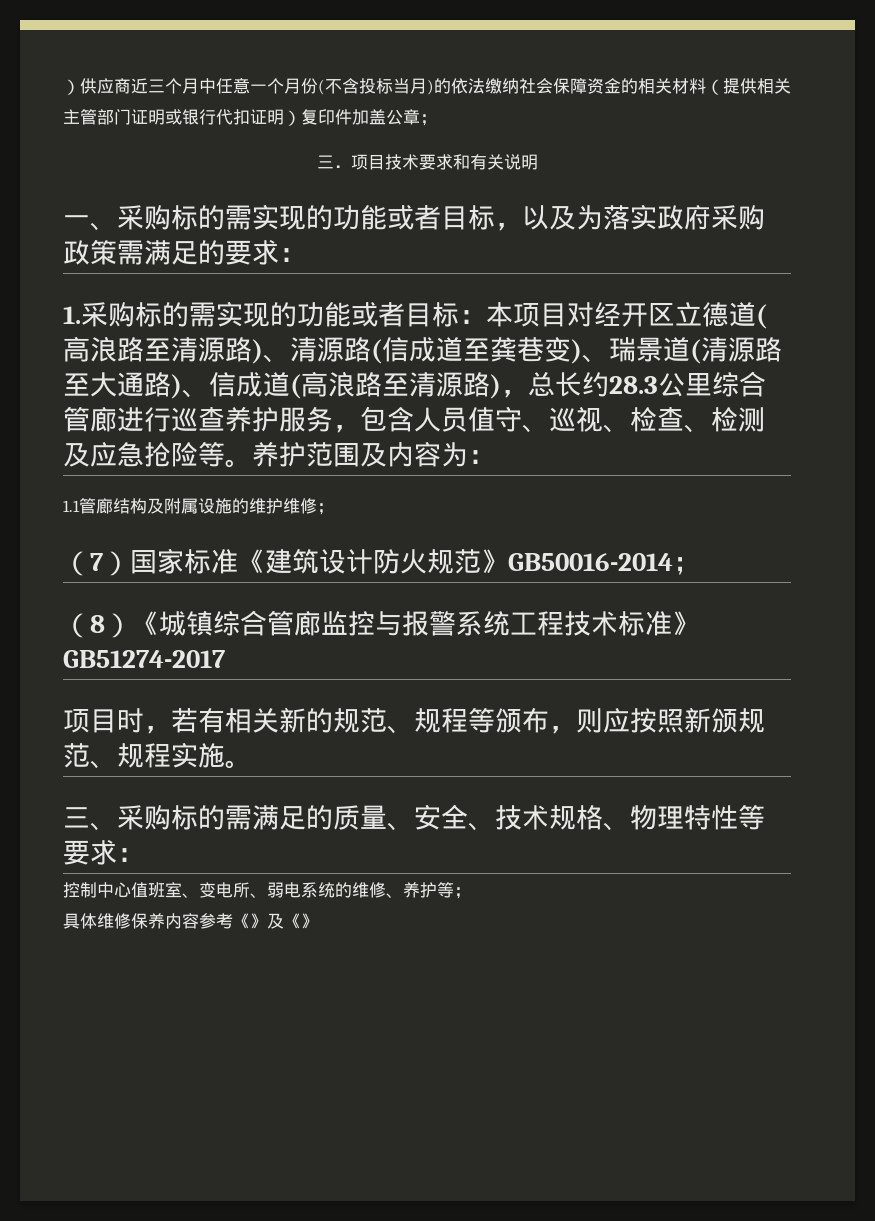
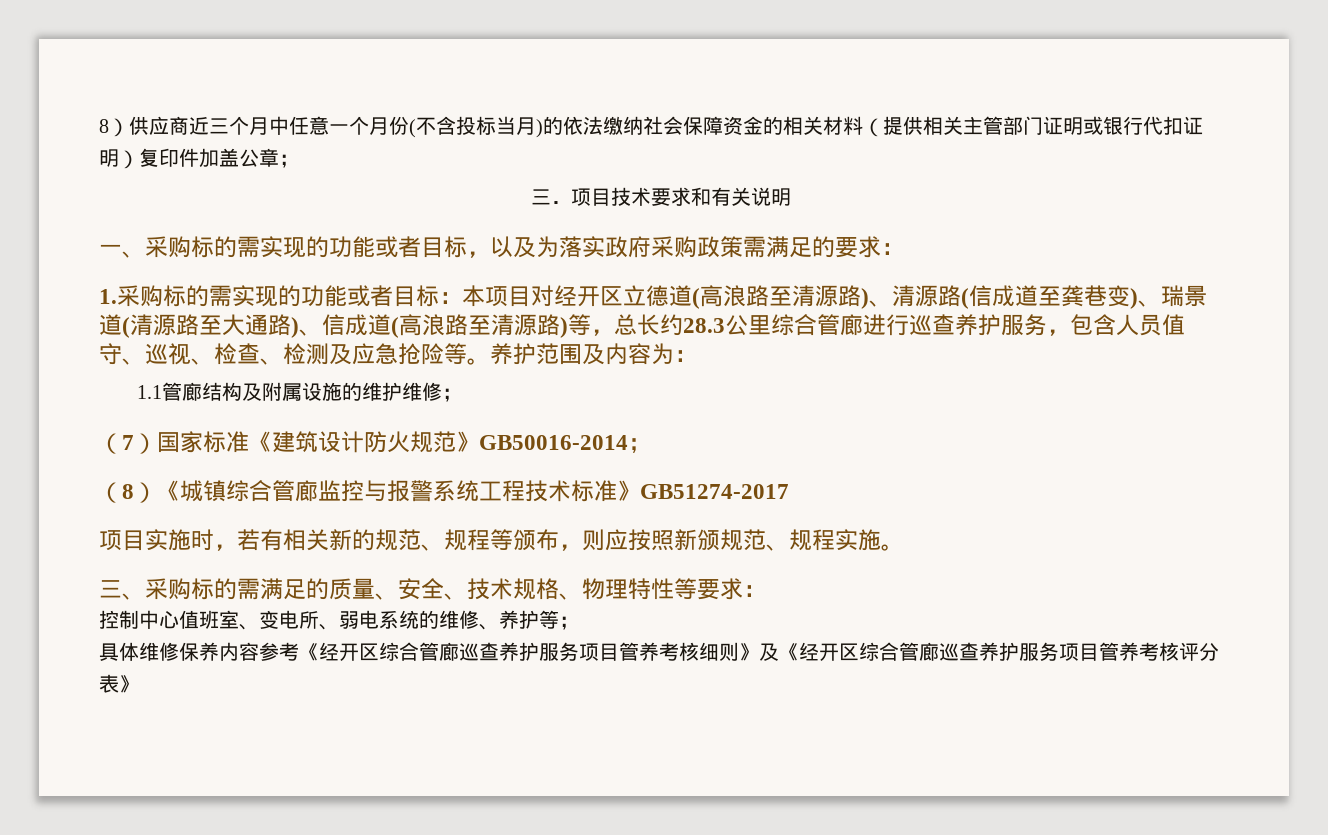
(63, 87) none -> [99,119,109,133] 8
(501, 386) none -> [568,314,591,335] 等
(117, 721) none -> [145,529,191,551] 实施
[250,913,301,929] 》及《 -> [319,642,1219,661] [99,674,119,693] 经开区综合管廊巡查养护服务项目管养考核细则》及《经开区综合管廊巡查养护服务项目管养考核评分表

